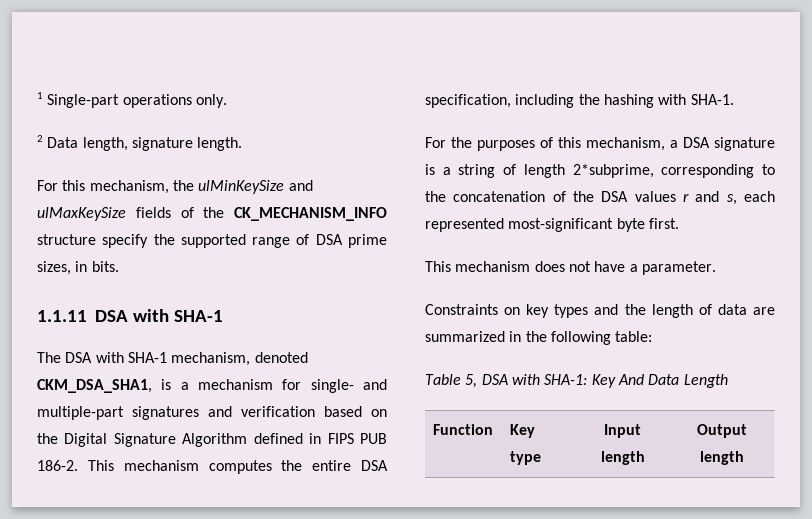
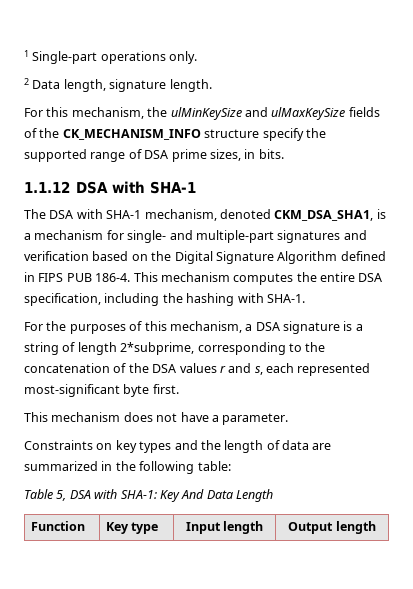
[37,310,87,322] 1.1.11 -> [24,181,70,193] 1.1.12
[37,460,78,471] 186-2. -> [95,273,131,282] 186-4.

